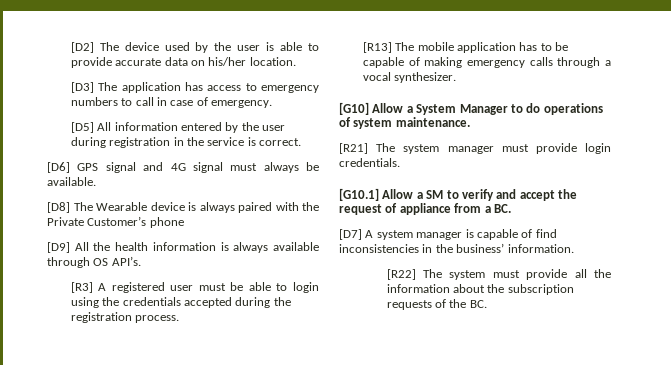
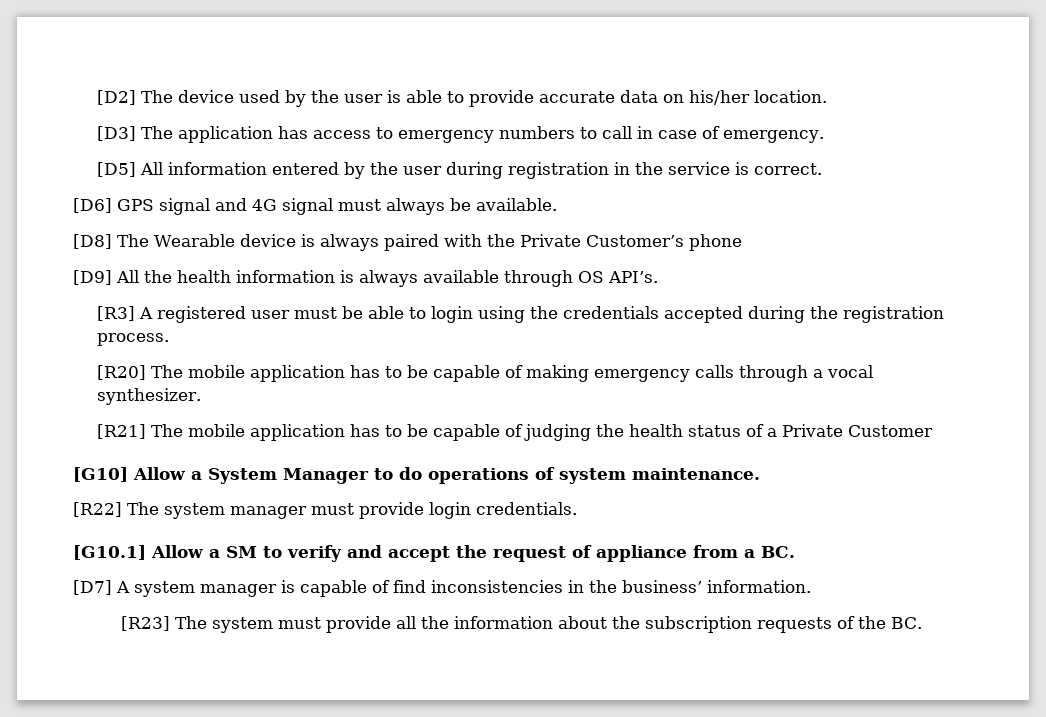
[362,42,392,53] [R13] -> [97,365,147,380] [R20]
(457, 77) none -> [97,424,934,441] // [R21] The mobile application has to be capable of judging the health status of a Private Customer
[339,143,368,154] [R21] -> [73,502,122,517] [R22]
[386,269,416,280] [R22] -> [121,616,171,631] [R23]

